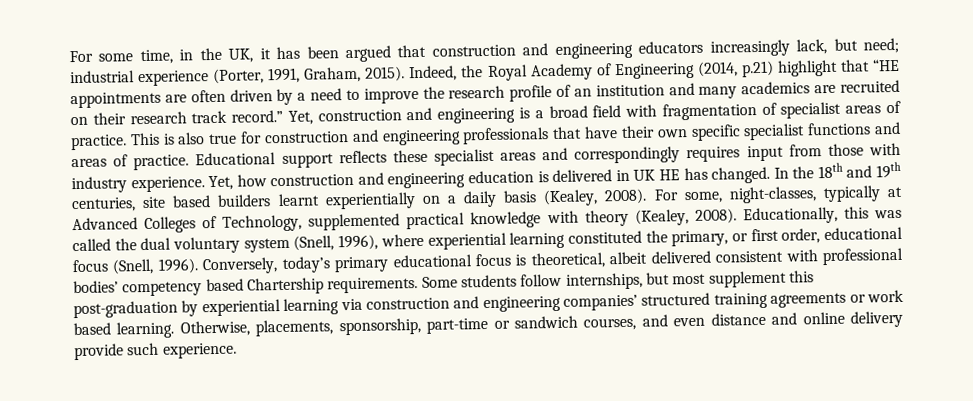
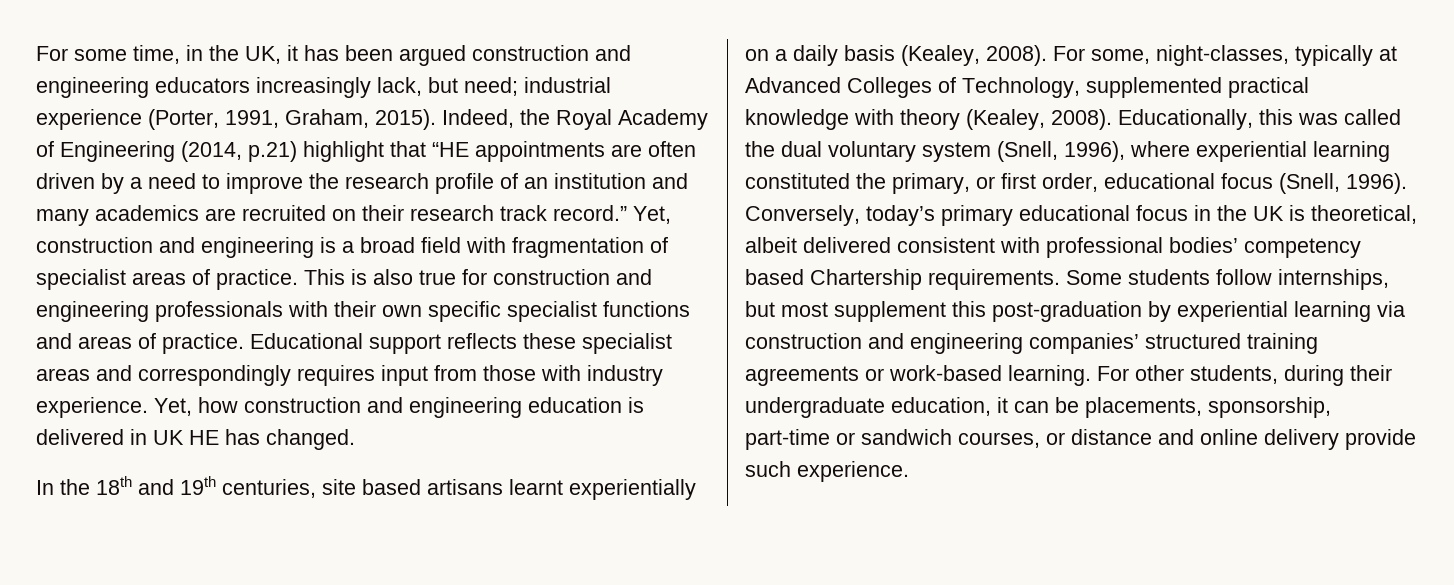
[397,44,427,58] that -> (466, 55) none
[552,126,619,140] that have -> [288,301,328,317] with
(771, 175) none -> (355, 439) //
[217,194,272,207] builders -> [427,479,503,495] artisans
(511, 260) none -> [1194,205,1284,221] in the UK
[867,289,905,303] [73,320,250,339] work based learning. Otherwise, -> [889,365,1392,386] [745,397,1079,418] work-based learning. For other students, during their undergraduate education, it can be
[641,314,706,327] and even -> [1046,432,1065,445] or

